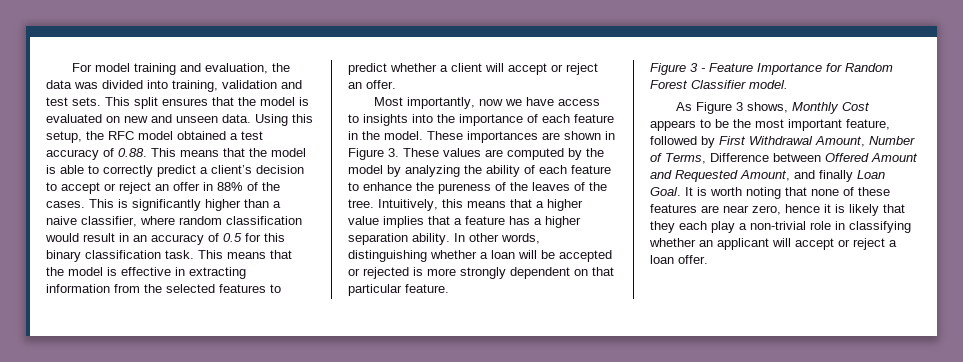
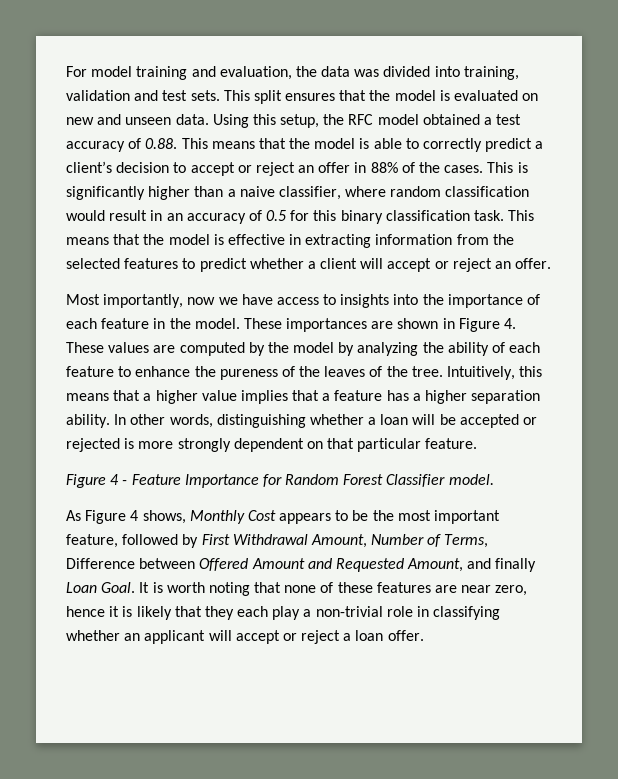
[388,148,399,157] 3. -> [504,318,517,329] 4.
[690,63,698,72] 3 -> [110,474,120,485] 4
[736,102,744,111] 3 -> [130,510,139,521] 4

